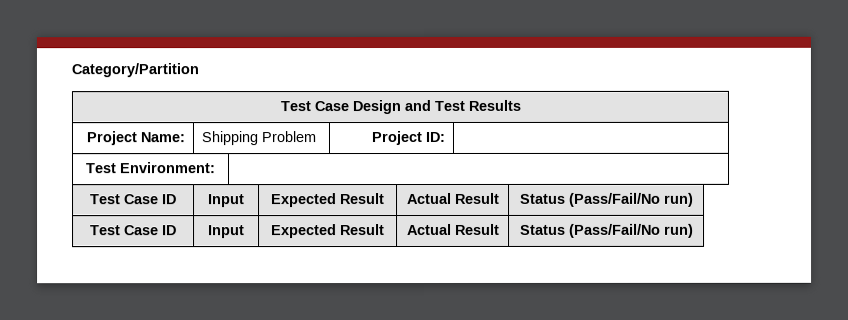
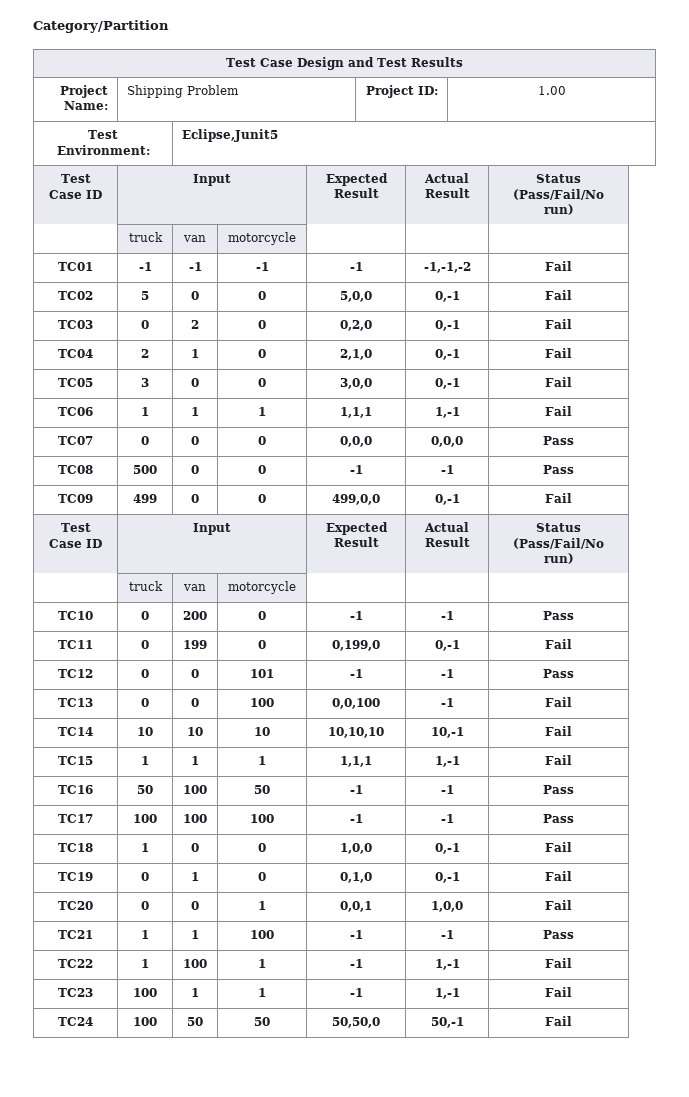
(445, 136) none -> [537,86,566,95] 1.00
(216, 168) none -> [182,129,279,142] Eclipse,Junit5
(694, 199) none -> [128,232,163,242] [183,235,206,242] [228,232,296,245] [58,262,93,271] [138,262,152,271] [188,262,202,271] [255,262,269,271] [349,262,363,271] [423,262,471,273] [545,261,572,271] [58,291,93,300] [141,291,149,300] [191,291,199,300] [258,291,266,300] [340,291,372,302] [434,291,460,302] [545,290,572,300] [58,320,93,329] [141,320,149,329] [191,320,199,329] [258,320,266,329] [340,320,372,331] [434,320,460,331] [545,319,572,329] [58,349,93,358] [141,349,149,358] [191,349,199,358] [258,349,266,358] [340,349,372,360] [434,349,460,360] [545,348,572,358] [58,378,93,387] [141,378,149,387] [191,378,199,387] [258,378,266,387] [340,378,372,389] [434,378,460,389] [545,377,572,387] [58,407,93,416] [141,407,149,416] [191,407,199,416] [258,407,266,416] [340,407,372,418] [434,407,460,418] [545,406,572,416] [58,436,93,445] [141,436,149,445] [191,436,199,445] [258,436,266,445] [340,436,372,447] [431,436,463,447] [543,436,574,445] [58,465,93,474] [133,465,157,474] [191,465,199,474] [258,465,266,474] [349,465,363,474] [440,465,454,474] [543,465,574,474] [58,494,93,503] [133,494,157,503] [191,494,199,503] [258,494,266,503] [332,494,380,505] [434,494,460,505] [545,493,572,503] // | truck | van | motorcycle | | | // TC01 | -1 | -1 | -1 | -1 | -1,-1,-2 | Fail // TC02 | 5 | 0 | 0 | 5,0,0 | 0,-1 | Fail // TC03 | 0 | 2 | 0 | 0,2,0 | 0,-1 | Fail // TC04 | 2 | 1 | 0 | 2,1,0 | 0,-1 | Fail // TC05 | 3 | 0 | 0 | 3,0,0 | 0,-1 | Fail // TC06 | 1 | 1 | 1 | 1,1,1 | 1,-1 | Fail // TC07 | 0 | 0 | 0 | 0,0,0 | 0,0,0 | Pass // TC08 | 500 | 0 | 0 | -1 | -1 | Pass // TC09 | 499 | 0 | 0 | 499,0,0 | 0,-1 | Fail
(694, 230) none -> [128,581,163,591] [183,584,206,591] [228,581,296,594] [58,611,93,620] [141,611,149,620] [183,611,207,620] [258,611,266,620] [349,611,363,620] [440,611,454,620] [543,611,574,620] [58,640,93,649] [141,640,149,649] [183,640,207,649] [258,640,266,649] [332,640,380,651] [434,640,460,651] [545,639,572,649] [58,669,93,678] [141,669,149,678] [191,669,199,678] [250,669,274,678] [349,669,363,678] [440,669,454,678] [543,669,574,678] [58,698,93,707] [141,698,149,707] [191,698,199,707] [250,698,274,707] [332,698,380,709] [440,698,454,707] [545,697,572,707] [58,727,93,736] [137,727,153,736] [187,727,203,736] [254,727,270,736] [328,727,384,738] [430,727,464,738] [545,726,572,736] [58,756,93,765] [141,756,149,765] [191,756,199,765] [258,756,266,765] [340,756,372,767] [434,756,460,767] [545,755,572,765] [58,785,93,794] [137,785,153,794] [183,785,207,794] [254,785,270,794] [349,785,363,794] [440,785,454,794] [543,785,574,794] [58,814,93,823] [133,814,157,823] [183,814,207,823] [250,814,274,823] [349,814,363,823] [440,814,454,823] [543,814,574,823] [58,843,93,852] [141,843,149,852] [191,843,199,852] [258,843,266,852] [340,843,372,854] [434,843,460,854] [545,842,572,852] [58,872,93,881] [141,872,149,881] [191,872,199,881] [258,872,266,881] [340,872,372,883] [434,872,460,883] [545,871,572,881] [58,901,93,910] [141,901,149,910] [191,901,199,910] [258,901,266,910] [340,901,372,912] [431,901,463,912] [545,900,572,910] [58,930,93,939] [141,930,149,939] [191,930,199,939] [250,930,274,939] [349,930,363,939] [440,930,454,939] [543,930,574,939] [58,959,93,968] [141,959,149,968] [183,959,207,968] [258,959,266,968] [349,959,363,968] [434,959,460,970] [545,958,572,968] [58,988,93,997] [133,988,157,997] [191,988,199,997] [258,988,266,997] [349,988,363,997] [434,988,460,999] [545,987,572,997] [58,1017,93,1026] [133,1017,157,1026] [187,1017,203,1026] [254,1017,270,1026] [332,1017,380,1028] [430,1017,464,1028] [545,1016,572,1026] // | truck | van | motorcycle | | | // TC10 | 0 | 200 | 0 | -1 | -1 | Pass // TC11 | 0 | 199 | 0 | 0,199,0 | 0,-1 | Fail // TC12 | 0 | 0 | 101 | -1 | -1 | Pass // TC13 | 0 | 0 | 100 | 0,0,100 | -1 | Fail // TC14 | 10 | 10 | 10 | 10,10,10 | 10,-1 | Fail // TC15 | 1 | 1 | 1 | 1,1,1 | 1,-1 | Fail // TC16 | 50 | 100 | 50 | -1 | -1 | Pass // TC17 | 100 | 100 | 100 | -1 | -1 | Pass // TC18 | 1 | 0 | 0 | 1,0,0 | 0,-1 | Fail // TC19 | 0 | 1 | 0 | 0,1,0 | 0,-1 | Fail // TC20 | 0 | 0 | 1 | 0,0,1 | 1,0,0 | Fail // TC21 | 1 | 1 | 100 | -1 | -1 | Pass // TC22 | 1 | 100 | 1 | -1 | 1,-1 | Fail // TC23 | 100 | 1 | 1 | -1 | 1,-1 | Fail // TC24 | 100 | 50 | 50 | 50,50,0 | 50,-1 | Fail

